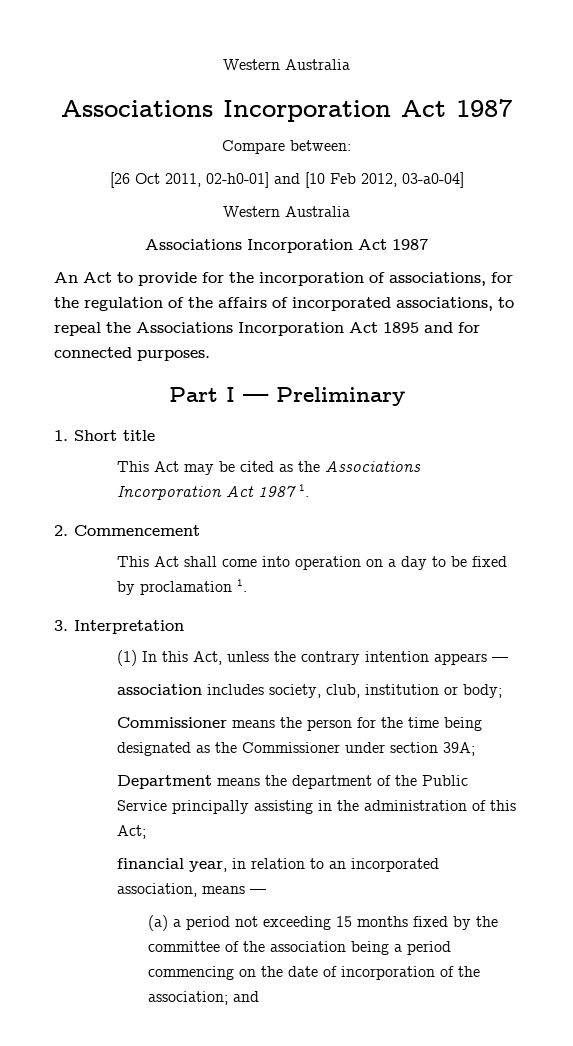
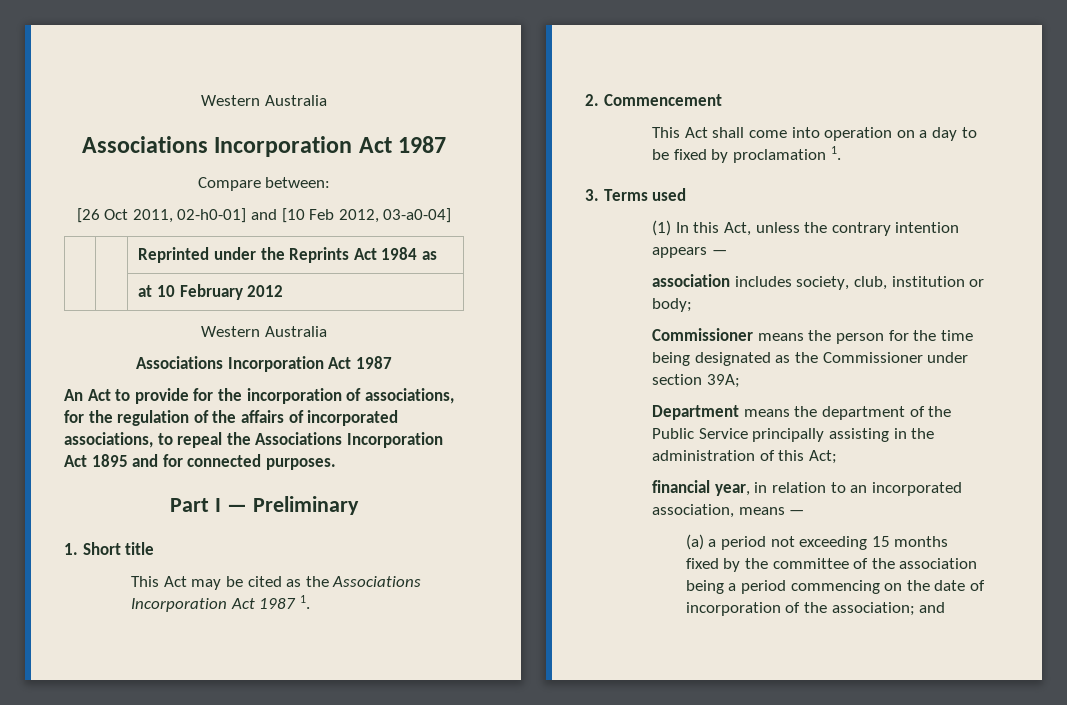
(464, 180) none -> [138,247,438,263] [138,284,284,300] // | | Reprinted under the Reprints Act 1984 as // | | at 10 February 2012
[74,620,184,634] Interpretation -> [603,188,687,201] Terms used

